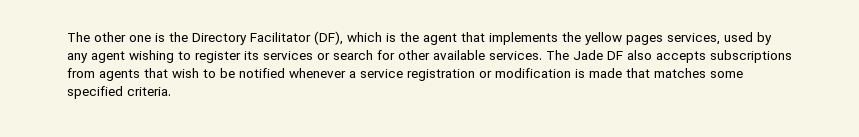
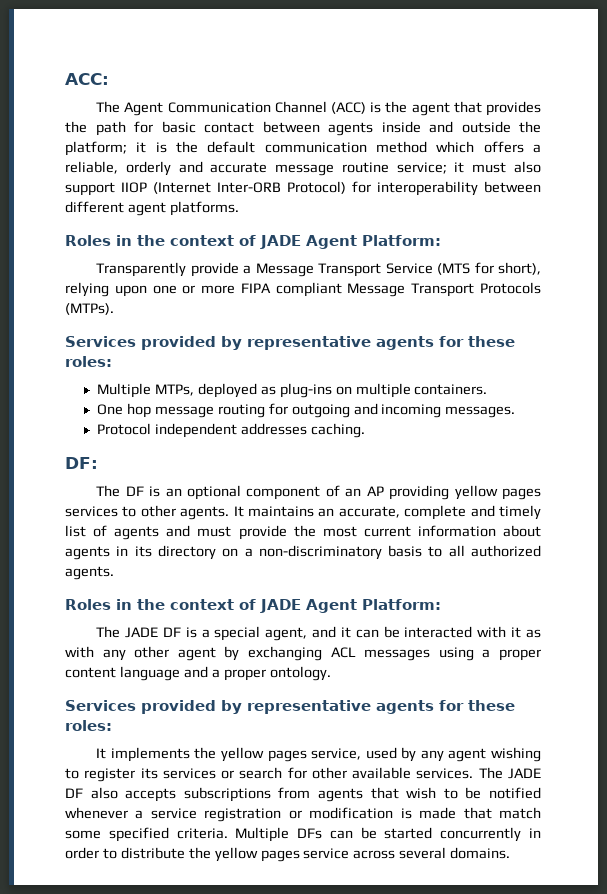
[67,31,485,45] The other one is the Directory Facilitator (DF), which is the agent that -> [65,73,109,85] [96,101,541,116] [65,121,541,136] [65,141,541,156] [65,161,541,176] [65,181,541,196] [65,201,239,216] [65,235,441,249] [96,262,541,277] [65,282,541,297] [65,303,114,315] [65,336,515,350] [65,356,112,367] [97,383,488,398] [97,403,516,418] [97,423,365,438] [65,457,98,469] [96,485,541,500] [65,505,541,520] [65,525,541,540] [65,545,542,560] [65,566,114,580] [65,599,441,613] [96,626,541,641] [65,646,542,661] [65,666,331,681] [65,700,515,714] [65,720,112,731] [96,748,107,759] ACC: // The Agent Communication Channel (ACC) is the agent that provides the path for basic contact between agents inside and outside the platform; it is the default communication method which offers a reliable, orderly and accurate message routine service; it must also support IIOP (Internet Inter-ORB Protocol) for interoperability between different agent platforms. // Roles in the context of JADE Agent Platform: // Transparently provide a Message Transport Service (MTS for short), relying upon one or more FIPA compliant Message Transport Protocols (MTPs). // Services provided by representative agents for these roles: // Multiple MTPs, deployed as plug-ins on multiple containers. // One hop message routing for outgoing and incoming messages. // Protocol independent addresses caching. // DF: // The DF is an optional component of an AP providing yellow pages services to other agents. It maintains an accurate, complete and timely list of agents and must provide the most current information about agents in its directory on a non-discriminatory basis to all authorized agents. // Roles in the context of JADE Agent Platform: // The JADE DF is a special agent, and it can be interacted with it as with any other agent by exchanging ACL messages using a proper content language and a proper ontology. // Services provided by representative agents for these roles: // It
[667,33,720,45] services, -> [311,748,362,760] service,
[573,50,603,60] Jade -> [508,768,541,779] JADE
[654,68,706,78] matches -> [499,807,541,819] match
(171, 91) none -> [235,827,541,842] [65,847,511,862] Multiple DFs can be started concurrently in order to distribute the yellow pages service across several domains.

